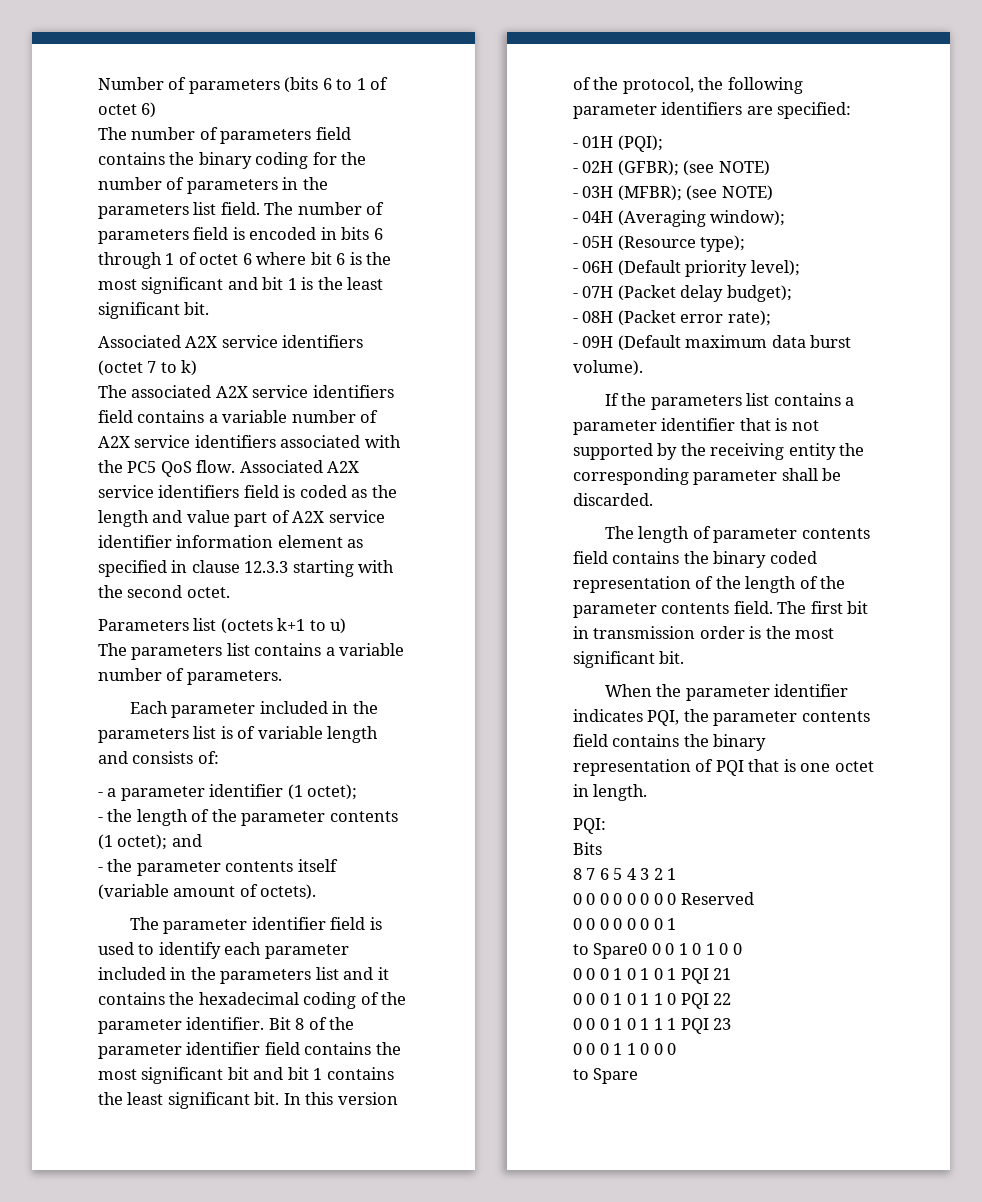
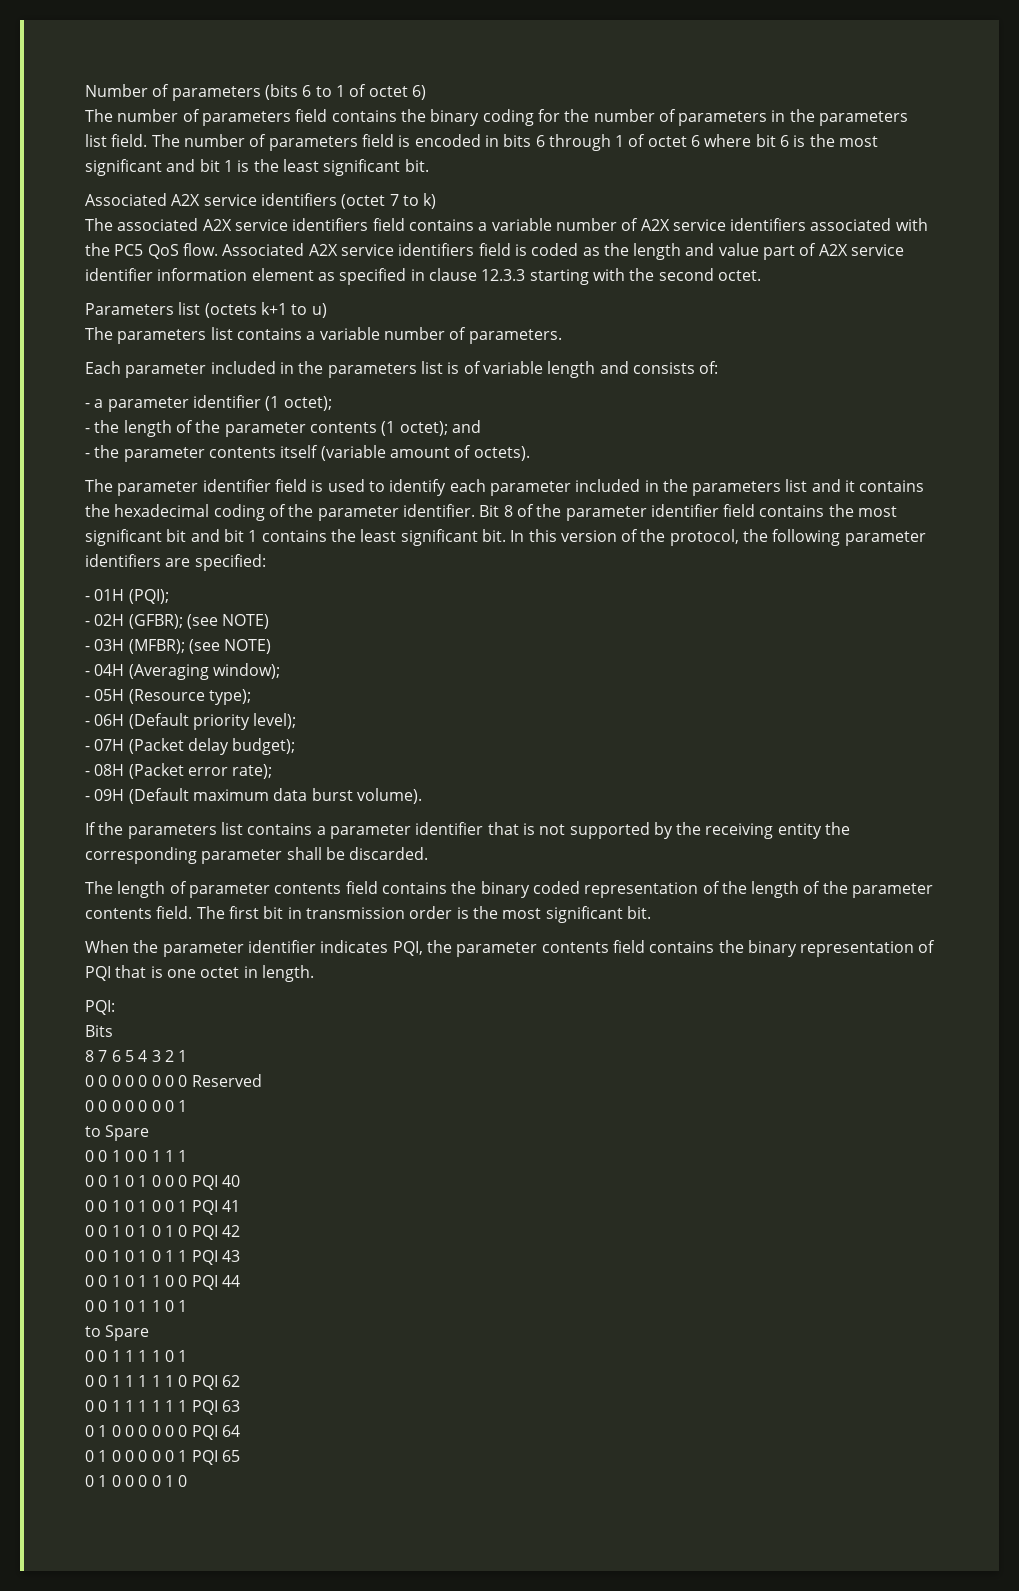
[593,943,742,959] [573,968,732,984] [573,993,732,1009] [573,1018,732,1034] [573,1043,677,1055] [573,1068,639,1084] Spare0 0 0 1 0 1 0 0 // 0 0 0 1 0 1 0 1 PQI 21 // 0 0 0 1 0 1 1 0 PQI 22 // 0 0 0 1 0 1 1 1 PQI 23 // 0 0 0 1 1 0 0 0 // to Spare -> [105,1125,150,1141] [85,1150,188,1162] [85,1175,240,1190] [85,1200,240,1215] [85,1225,240,1240] [85,1250,240,1265] [85,1275,240,1290] [85,1300,188,1312] [85,1325,150,1341] [85,1350,188,1362] [85,1375,240,1390] [85,1400,240,1415] [85,1425,240,1440] [85,1450,240,1465] [85,1475,188,1487] Spare // 0 0 1 0 0 1 1 1 // 0 0 1 0 1 0 0 0 PQI 40 // 0 0 1 0 1 0 0 1 PQI 41 // 0 0 1 0 1 0 1 0 PQI 42 // 0 0 1 0 1 0 1 1 PQI 43 // 0 0 1 0 1 1 0 0 PQI 44 // 0 0 1 0 1 1 0 1 // to Spare // 0 0 1 1 1 1 0 1 // 0 0 1 1 1 1 1 0 PQI 62 // 0 0 1 1 1 1 1 1 PQI 63 // 0 1 0 0 0 0 0 0 PQI 64 // 0 1 0 0 0 0 0 1 PQI 65 // 0 1 0 0 0 0 1 0

